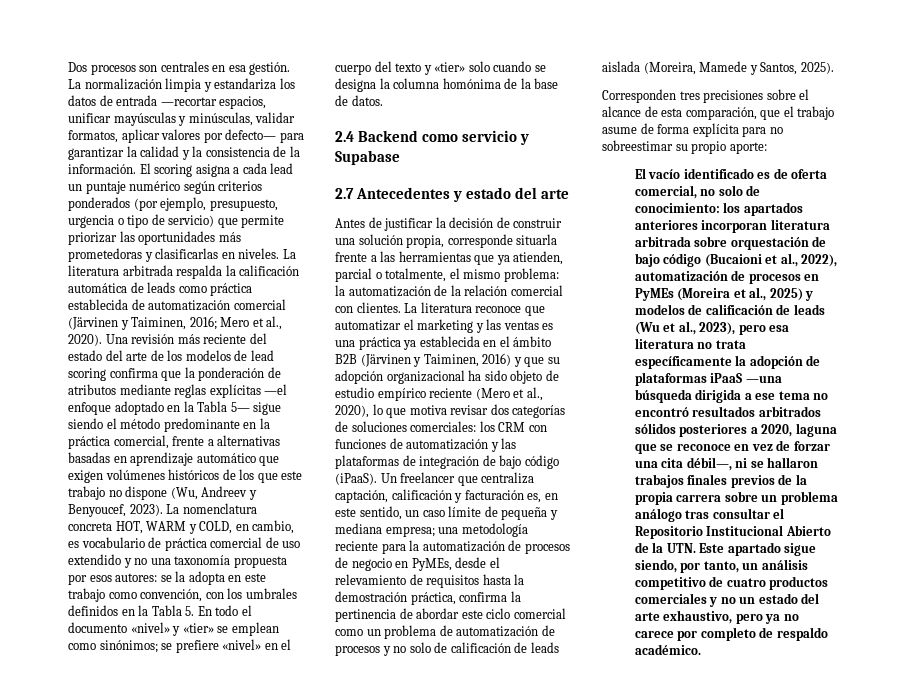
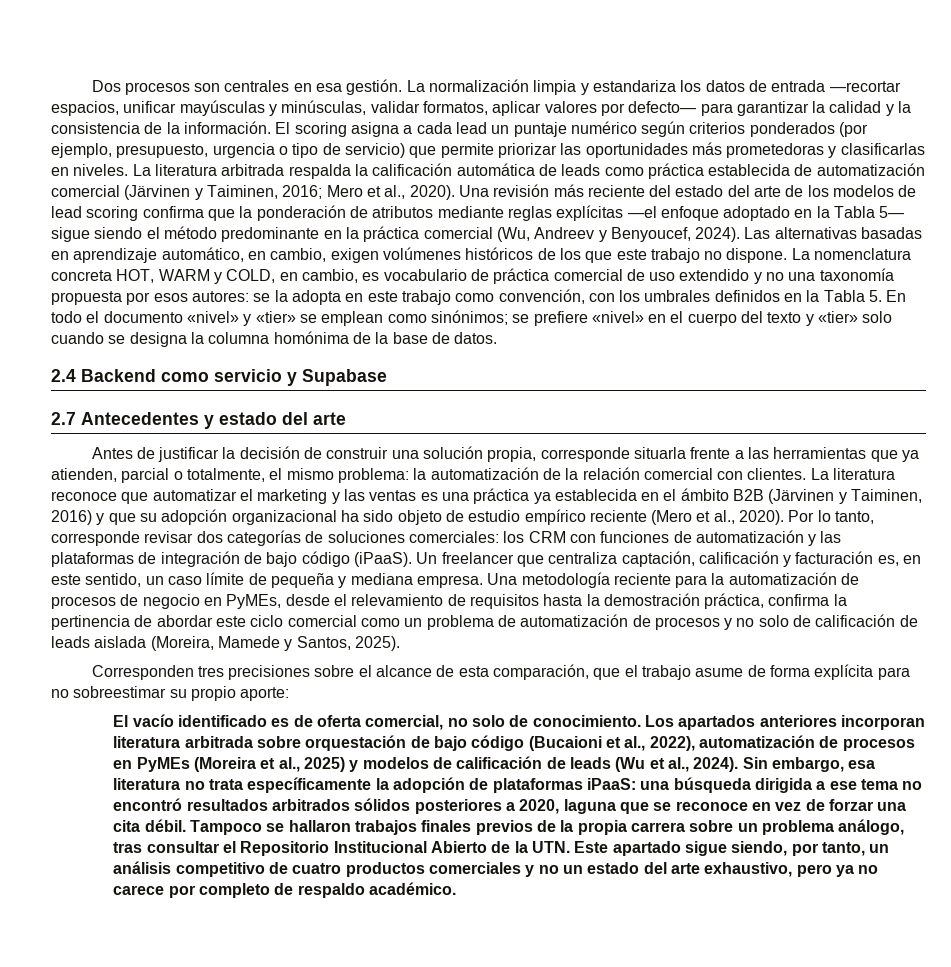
[113,435,214,449] comercial, frente a -> [423,227,771,242] comercial (Wu, Andreev y Benyoucef, 2024). Las
[196,453,280,466] automático que -> [161,247,327,262] automático, en cambio,
[125,486,257,500] [68,504,163,517] dispone (Wu, Andreev y Benyoucef, 2023). -> [726,248,788,263] dispone.
[335,404,447,418] 2020), lo que motiva -> [739,510,875,525] [51,531,140,546] 2020). Por lo tanto, corresponde
[385,526,459,537] empresa; una -> [416,573,518,588] empresa. Una
[634,202,741,213] conocimiento: los -> [532,715,674,727] conocimiento. Los
[699,322,766,335] 2023), pero -> [693,757,844,772] 2024). Sin embargo,
[710,373,782,383] iPaaS —una -> [586,778,670,790] iPaaS: una
[686,457,748,471] débil—, ni -> [144,819,263,835] débil. Tampoco
[634,508,682,522] análogo -> [838,819,905,835] análogo,

